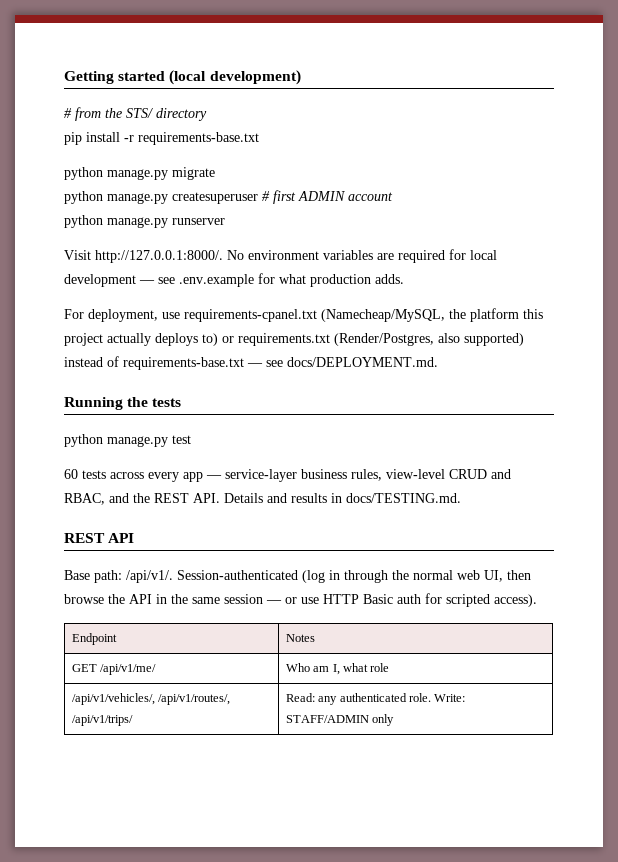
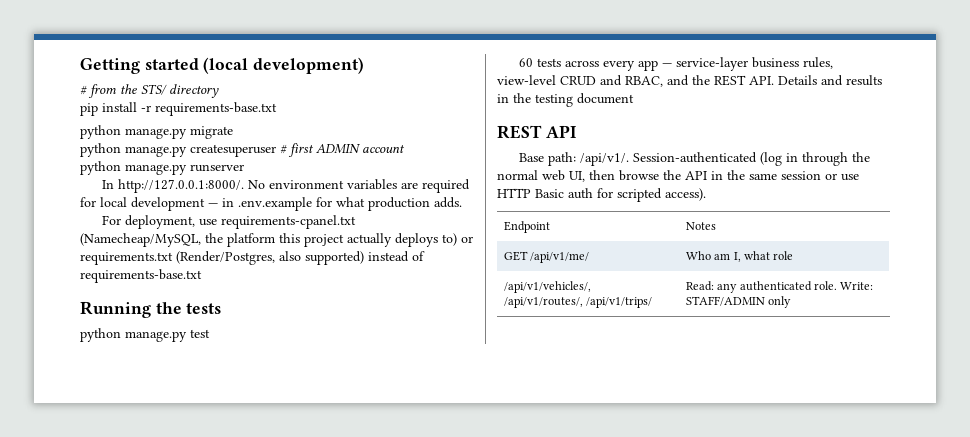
[64,250,91,260] Visit -> [101,180,114,189] In
[158,277,175,284] see -> [222,198,234,207] in
[247,357,438,367] — see docs/DEPLOYMENT.md. -> (202, 276) none
[346,493,461,503] docs/TESTING.md. -> [513,93,634,107] the testing document
[266,600,282,604] — -> (821, 175) none

